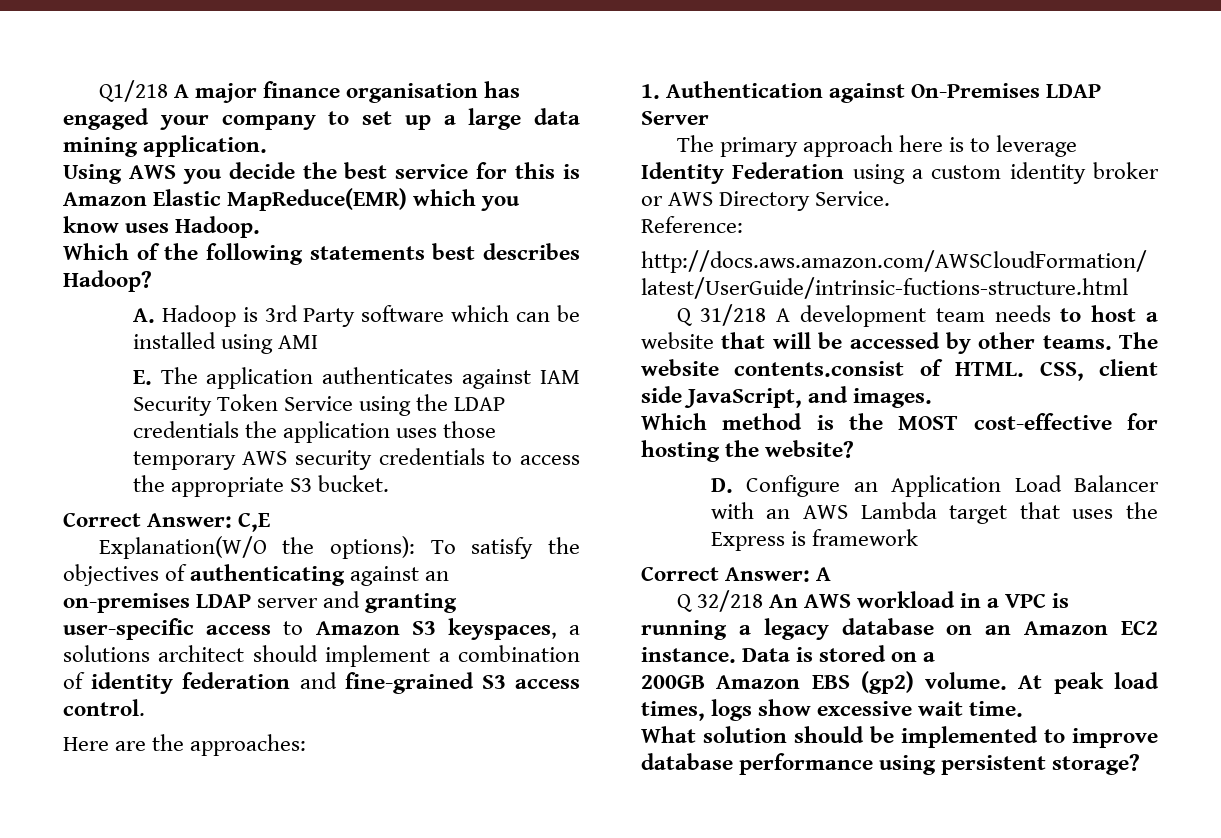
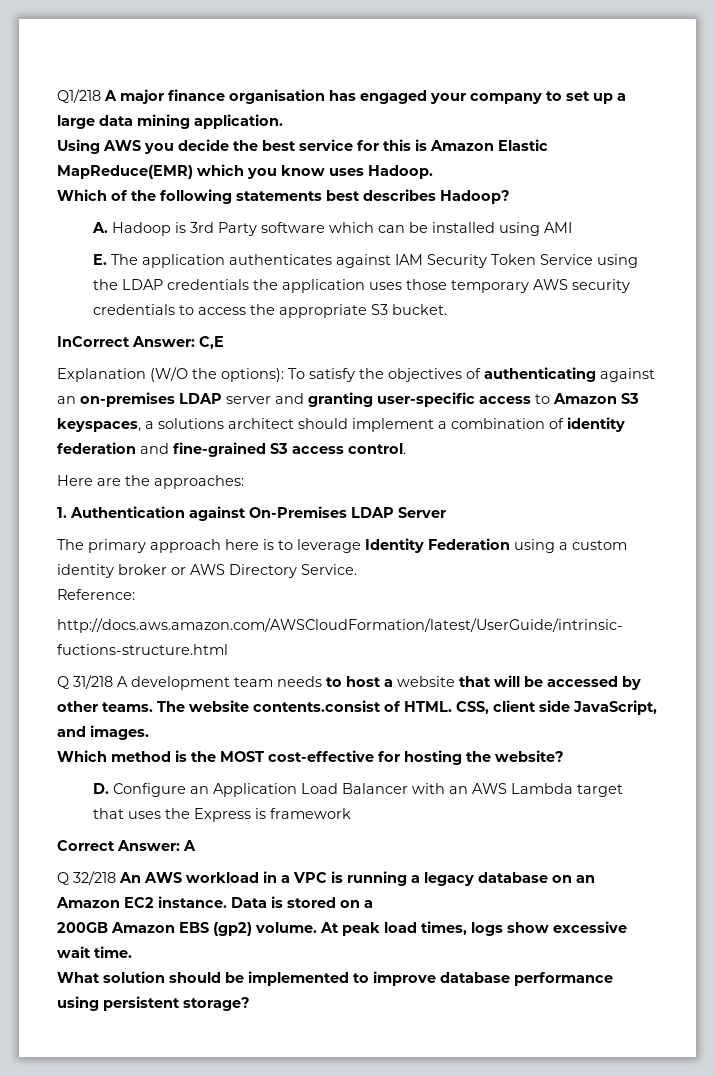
[63,512,141,527] Correct -> [57,336,130,347] InCorrect
[98,536,267,559] Explanation(W/O -> [57,367,188,382] Explanation (W/O

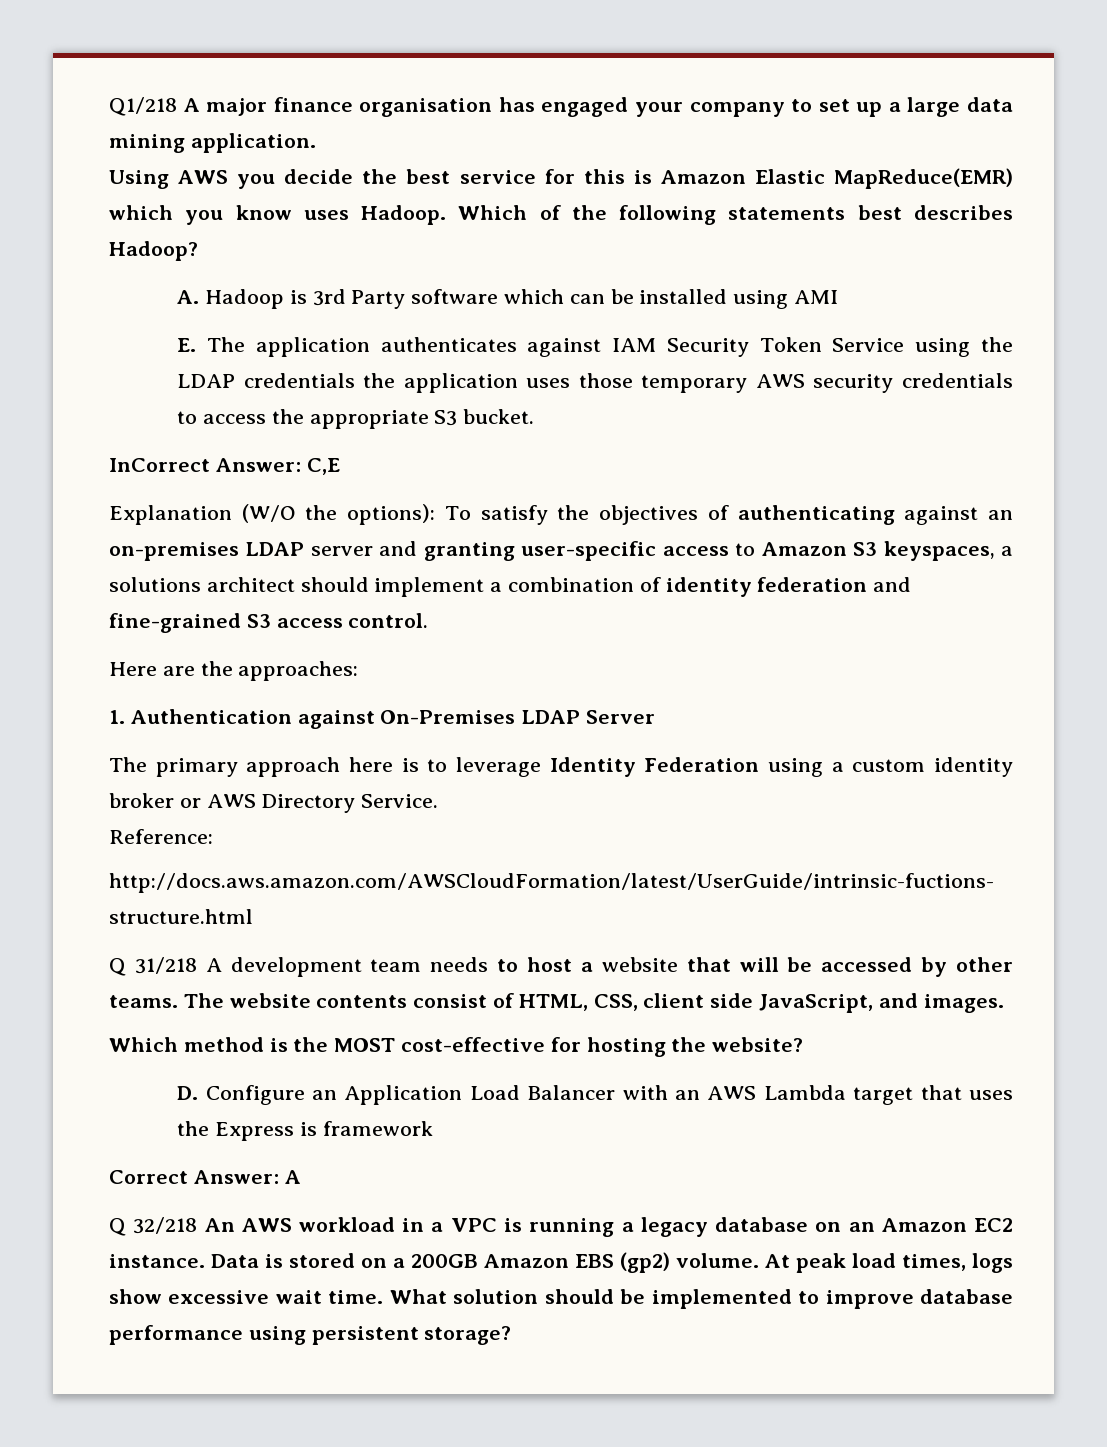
(433, 172) // -> (447, 215) none
[253,700,452,712] contents.consist of HTML. -> [316,993,588,1011] contents consist of HTML,
(373, 904) // -> (405, 1263) none
(132, 952) // -> (384, 1297) none

